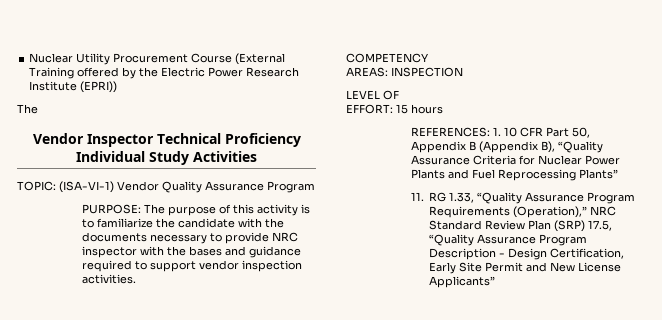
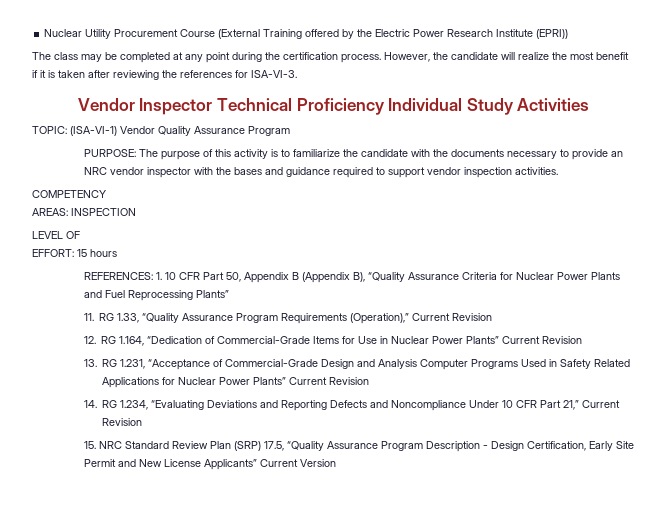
(38, 109) none -> [54,52,629,63] [32,70,297,80] class may be completed at any point during the certification process. However, the candidate will realize the most benefit if it is taken after reviewing the references for ISA-VI-3.
[271,232,298,242] NRC -> [610,151,623,157] [83,167,144,175] an NRC vendor
(588, 212) none -> [412,313,493,321] [83,336,583,346] [83,359,631,370] [102,377,370,388] [83,400,621,411] [102,418,143,426] [83,441,96,449] Current Revision // 12. RG 1.164, “Dedication of Commercial-Grade Items for Use in Nuclear Power Plants” Current Revision // 13. RG 1.231, “Acceptance of Commercial-Grade Design and Analysis Computer Programs Used in Safety Related Applications for Nuclear Power Plants” Current Revision // 14. RG 1.234, “Evaluating Deviations and Reporting Defects and Noncompliance Under 10 CFR Part 21,” Current Revision // 15.
(496, 282) none -> [259,459,336,467] Current Version

